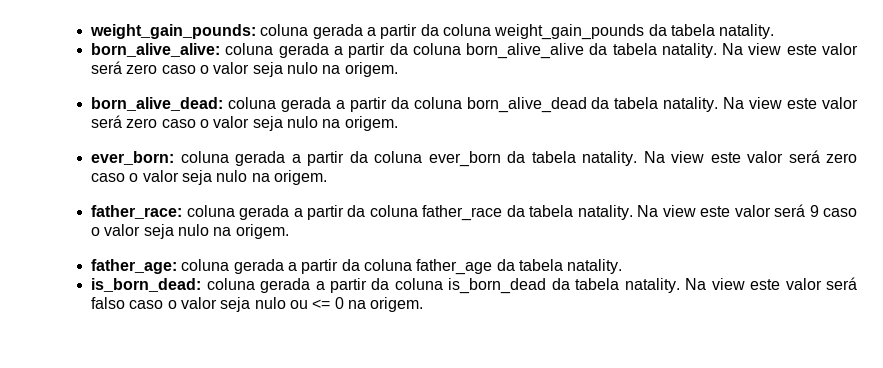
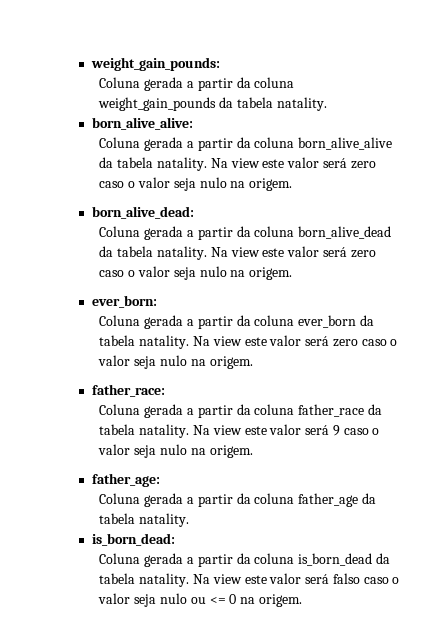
[260,24,309,36] coluna -> [99,77,141,88] // Coluna
[225,43,274,55] coluna -> [99,137,141,148] // Coluna
[228,97,277,109] coluna -> [99,226,141,237] // Coluna
[180,151,229,163] coluna -> [99,315,141,326] // Coluna
[186,205,235,217] coluna -> [99,404,141,415] // Coluna
[181,259,230,271] coluna -> [99,493,141,504] // Coluna
[206,278,255,290] coluna -> [99,553,141,564] // Coluna

